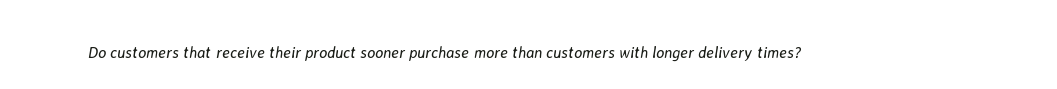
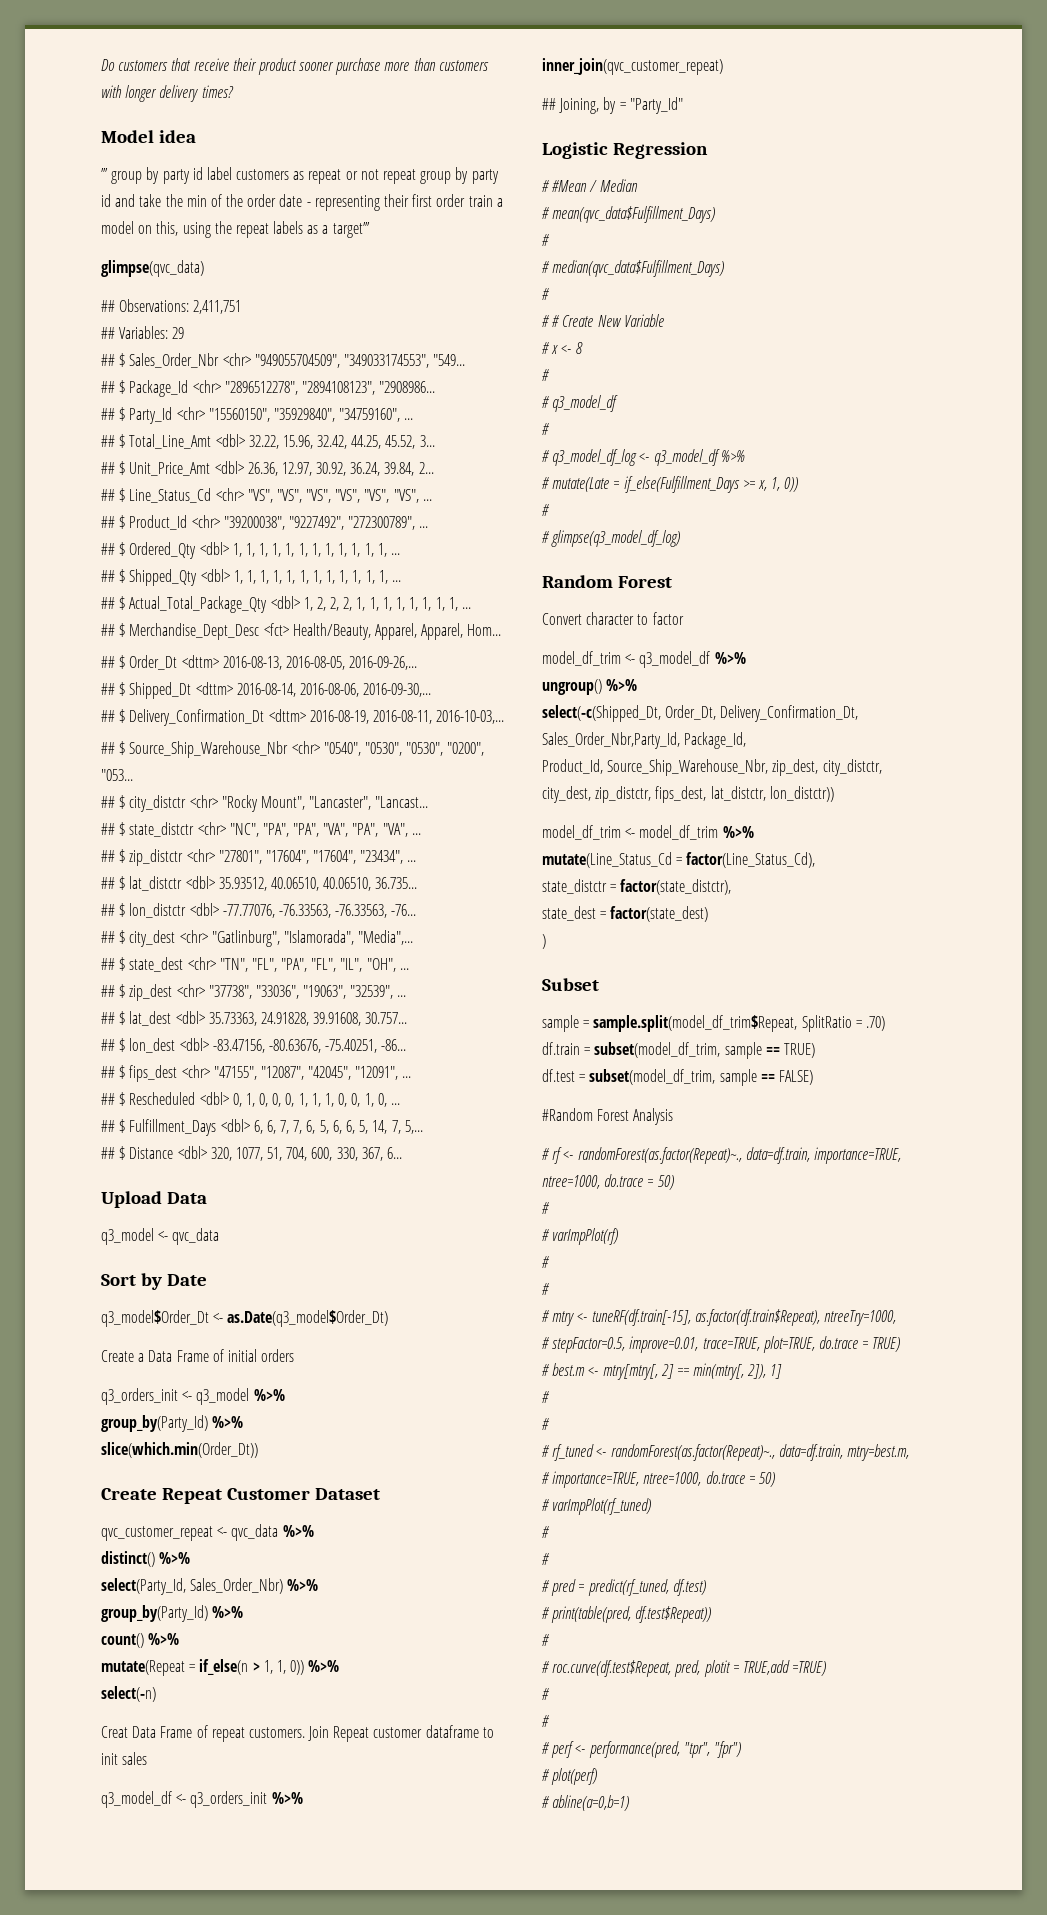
(802, 52) none -> [101,130,196,143] [101,167,499,184] [101,194,503,211] [101,221,370,238] [101,260,204,277] [101,299,242,314] [101,326,185,339] [101,353,466,368] [101,380,436,397] [101,407,414,424] [101,434,435,449] [101,461,434,476] [101,488,432,503] [101,515,429,530] [101,542,400,559] [101,569,401,586] [101,596,471,613] [101,623,502,640] [101,655,418,670] [101,682,432,699] [101,709,505,726] [101,741,485,758] [101,769,133,781] [101,795,429,812] [101,822,421,837] [101,849,417,866] [101,876,418,891] [101,903,417,918] [101,930,414,947] [101,957,409,972] [101,984,407,1001] [101,1011,408,1026] [101,1038,407,1053] [101,1065,412,1082] [101,1092,400,1107] [101,1119,423,1136] [101,1146,403,1161] [101,1191,207,1208] [101,1228,220,1245] [101,1273,207,1290] [101,1310,389,1327] [101,1349,295,1362] [101,1388,285,1405] [101,1415,244,1432] [101,1442,258,1458] [101,1488,380,1504] [101,1524,314,1541] [101,1551,191,1567] [101,1578,319,1595] [101,1605,244,1622] [101,1633,180,1648] [101,1659,340,1676] [101,1686,156,1702] [101,1725,494,1742] [101,1752,148,1765] [101,1791,303,1808] [542,58,723,75] [542,97,683,114] [542,142,708,159] [542,179,638,192] [542,206,716,223] [542,234,549,246] [542,260,725,277] [542,288,549,300] [542,314,664,327] [542,342,583,354] [542,369,549,381] [542,395,619,412] [542,423,549,435] [542,449,745,466] [542,476,799,493] [542,504,549,516] [542,530,681,547] [542,575,672,588] [542,612,684,625] [542,651,746,668] [542,679,638,695] [542,705,859,722] [542,732,747,749] [542,759,882,776] [542,786,834,803] [542,825,754,840] [542,852,816,868] [542,879,732,895] [542,906,709,922] [542,934,546,949] [542,978,599,991] [542,1015,885,1032] [542,1042,815,1059] [542,1069,813,1086] [542,1108,674,1125] [542,1147,901,1164] [542,1174,674,1190] [542,1202,549,1214] [542,1228,619,1245] [542,1256,549,1268] [542,1283,549,1295] [542,1309,896,1326] [542,1336,901,1353] [542,1363,783,1380] [542,1391,549,1403] [542,1418,549,1430] [542,1444,909,1461] [542,1471,775,1488] [542,1498,652,1515] [542,1526,549,1538] [542,1553,549,1565] [542,1579,706,1596] [542,1606,712,1623] [542,1634,549,1646] [542,1660,827,1677] [542,1688,549,1700] [542,1715,549,1727] [542,1741,741,1758] [542,1768,598,1785] [542,1795,630,1811] // Model idea // ’’’ group by party id label customers as repeat or not repeat group by party id and take the min of the order date - representing their first order train a model on this, using the repeat labels as a target’’’ // glimpse(qvc_data) // ## Observations: 2,411,751 // ## Variables: 29 // ## $ Sales_Order_Nbr <chr> "949055704509", "349033174553", "549... // ## $ Package_Id <chr> "2896512278", "2894108123", "2908986... // ## $ Party_Id <chr> "15560150", "35929840", "34759160", ... // ## $ Total_Line_Amt <dbl> 32.22, 15.96, 32.42, 44.25, 45.52, 3... // ## $ Unit_Price_Amt <dbl> 26.36, 12.97, 30.92, 36.24, 39.84, 2... // ## $ Line_Status_Cd <chr> "VS", "VS", "VS", "VS", "VS", "VS", ... // ## $ Product_Id <chr> "39200038", "9227492", "272300789", ... // ## $ Ordered_Qty <dbl> 1, 1, 1, 1, 1, 1, 1, 1, 1, 1, 1, 1, ... // ## $ Shipped_Qty <dbl> 1, 1, 1, 1, 1, 1, 1, 1, 1, 1, 1, 1, ... // ## $ Actual_Total_Package_Qty <dbl> 1, 2, 2, 2, 1, 1, 1, 1, 1, 1, 1, 1, ... // ## $ Merchandise_Dept_Desc <fct> Health/Beauty, Apparel, Apparel, Hom... // ## $ Order_Dt <dttm> 2016-08-13, 2016-08-05, 2016-09-26,... // ## $ Shipped_Dt <dttm> 2016-08-14, 2016-08-06, 2016-09-30,... // ## $ Delivery_Confirmation_Dt <dttm> 2016-08-19, 2016-08-11, 2016-10-03,... // ## $ Source_Ship_Warehouse_Nbr <chr> "0540", "0530", "0530", "0200", "053... // ## $ city_distctr <chr> "Rocky Mount", "Lancaster", "Lancast... // ## $ state_distctr <chr> "NC", "PA", "PA", "VA", "PA", "VA", ... // ## $ zip_distctr <chr> "27801", "17604", "17604", "23434", ... // ## $ lat_distctr <dbl> 35.93512, 40.06510, 40.06510, 36.735... // ## $ lon_distctr <dbl> -77.77076, -76.33563, -76.33563, -76... // ## $ city_dest <chr> "Gatlinburg", "Islamorada", "Media",... // ## $ state_dest <chr> "TN", "FL", "PA", "FL", "IL", "OH", ... // ## $ zip_dest <chr> "37738", "33036", "19063", "32539", ... // ## $ lat_dest <dbl> 35.73363, 24.91828, 39.91608, 30.757... // ## $ lon_dest <dbl> -83.47156, -80.63676, -75.40251, -86... // ## $ fips_dest <chr> "47155", "12087", "42045", "12091", ... // ## $ Rescheduled <dbl> 0, 1, 0, 0, 0, 1, 1, 1, 0, 0, 1, 0, ... // ## $ Fulfillment_Days <dbl> 6, 6, 7, 7, 6, 5, 6, 6, 5, 14, 7, 5,... // ## $ Distance <dbl> 320, 1077, 51, 704, 600, 330, 367, 6... // Upload Data // q3_model <- qvc_data // Sort by Date // q3_model$Order_Dt <- as.Date(q3_model$Order_Dt) // Create a Data Frame of initial orders // q3_orders_init <- q3_model %>% // group_by(Party_Id) %>% // slice(which.min(Order_Dt)) // Create Repeat Customer Dataset // qvc_customer_repeat <- qvc_data %>% // distinct() %>% // select(Party_Id, Sales_Order_Nbr) %>% // group_by(Party_Id) %>% // count() %>% // mutate(Repeat = if_else(n > 1, 1, 0)) %>% // select(-n) // Creat Data Frame of repeat customers. Join Repeat customer dataframe to init sales // q3_model_df <- q3_orders_init %>% // inner_join(qvc_customer_repeat) // ## Joining, by = "Party_Id" // Logistic Regression // # #Mean / Median // # mean(qvc_data$Fulfillment_Days) // # // # median(qvc_data$Fulfillment_Days) // # // # # Create New Variable // # x <- 8 // # // # q3_model_df // # // # q3_model_df_log <- q3_model_df %>% // # mutate(Late = if_else(Fulfillment_Days >= x, 1, 0)) // # // # glimpse(q3_model_df_log) // Random Forest // Convert character to factor // model_df_trim <- q3_model_df %>% // ungroup() %>% // select(-c(Shipped_Dt, Order_Dt, Delivery_Confirmation_Dt, Sales_Order_Nbr,Party_Id, Package_Id, // Product_Id, Source_Ship_Warehouse_Nbr, zip_dest, city_distctr, // city_dest, zip_distctr, fips_dest, lat_distctr, lon_distctr)) // model_df_trim <- model_df_trim %>% // mutate(Line_Status_Cd = factor(Line_Status_Cd), // state_distctr = factor(state_distctr), // state_dest = factor(state_dest) // ) // Subset // sample = sample.split(model_df_trim$Repeat, SplitRatio = .70) // df.train = subset(model_df_trim, sample == TRUE) // df.test = subset(model_df_trim, sample == FALSE) // #Random Forest Analysis // # rf <- randomForest(as.factor(Repeat)~., data=df.train, importance=TRUE, ntree=1000, do.trace = 50) // # // # varImpPlot(rf) // # // # // # mtry <- tuneRF(df.train[-15], as.factor(df.train$Repeat), ntreeTry=1000, // # stepFactor=0.5, improve=0.01, trace=TRUE, plot=TRUE, do.trace = TRUE) // # best.m <- mtry[mtry[, 2] == min(mtry[, 2]), 1] // # // # // # rf_tuned <- randomForest(as.factor(Repeat)~., data=df.train, mtry=best.m, // # importance=TRUE, ntree=1000, do.trace = 50) // # varImpPlot(rf_tuned) // # // # // # pred = predict(rf_tuned, df.test) // # print(table(pred, df.test$Repeat)) // # // # roc.curve(df.test$Repeat, pred, plotit = TRUE,add =TRUE) // # // # // # perf <- performance(pred, "tpr", "fpr") // # plot(perf) // # abline(a=0,b=1)

